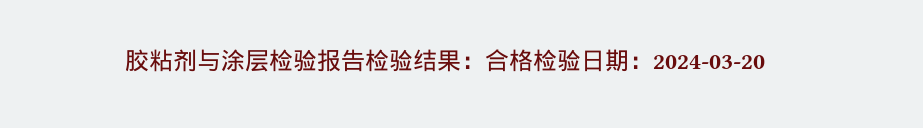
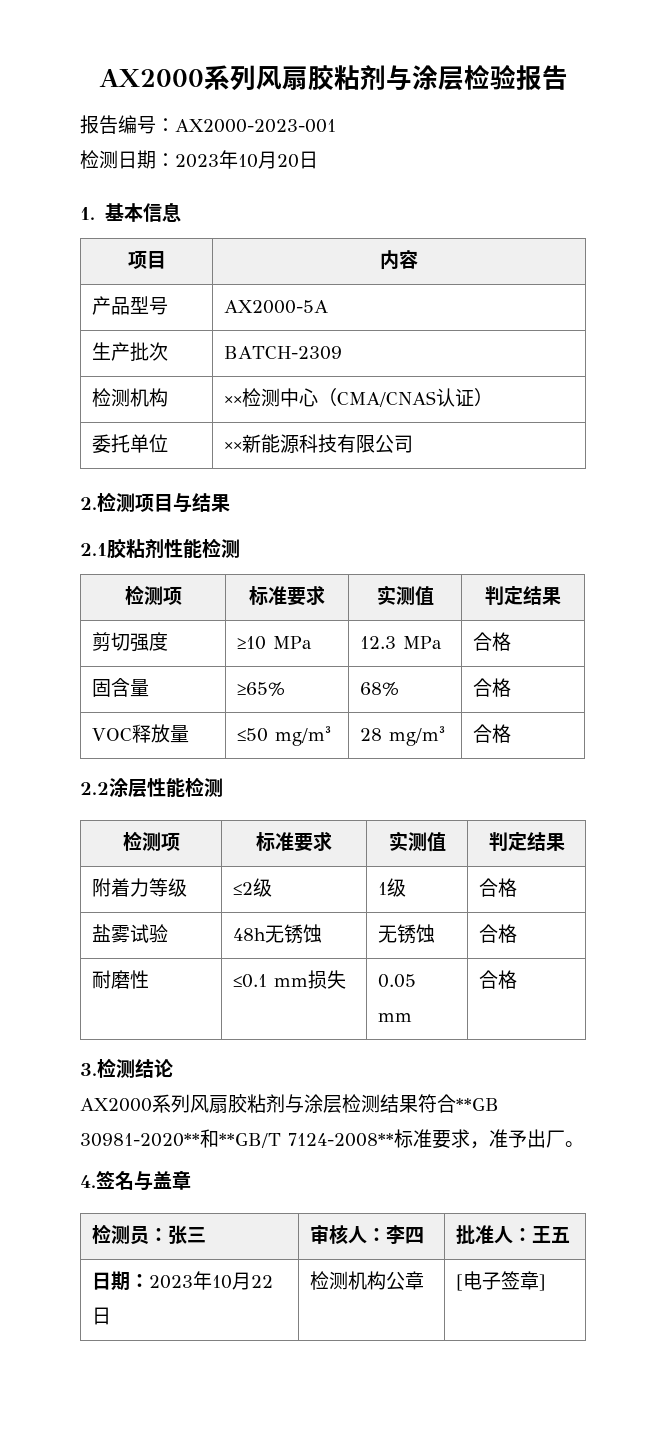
(125, 60) none -> [98,65,308,91] AX2000系列风扇
[365,49,765,72] 检验结果：合格检验日期：2024-03-20 -> [80,115,336,134] [80,150,318,169] [80,202,181,222] [127,250,166,269] [380,250,418,270] [92,296,169,315] [224,300,329,314] [92,342,169,362] [224,346,343,360] [92,388,169,407] [224,388,494,407] [92,434,169,453] [224,434,414,454] [80,492,230,513] [80,538,240,559] [124,585,182,605] [249,585,325,606] [376,585,434,606] [485,586,561,606] [92,632,169,652] [237,636,313,650] [360,636,443,649] [473,632,512,651] [92,678,150,697] [237,682,286,696] [360,682,400,696] [473,678,512,697] [92,724,190,743] [237,725,332,746] [360,725,446,746] [473,724,512,743] [80,777,223,798] [122,831,180,851] [256,831,332,852] [388,831,446,852] [488,832,565,852] [92,878,188,897] [233,878,273,897] [378,878,407,897] [479,878,518,897] [92,924,169,943] [233,924,323,944] [378,924,436,944] [479,924,518,943] [92,970,150,989] [233,970,347,989] [378,974,417,988] [378,1013,413,1022] [479,970,518,989] [80,1058,173,1078] [80,1094,499,1113] [80,1129,584,1149] [80,1171,191,1191] [92,1224,207,1245] [310,1224,425,1244] [456,1225,571,1244] [92,1271,274,1291] [92,1307,112,1325] [310,1271,425,1290] [456,1271,547,1291] // 报告编号：AX2000-2023-001 // 检测日期：2023年10月20日 // 1.基本信息 // 项目 | 内容 // 产品型号 | AX2000-5A // 生产批次 | BATCH-2309 // 检测机构 | ××检测中心（CMA/CNAS认证） // 委托单位 | ××新能源科技有限公司 // 2.检测项目与结果 // 2.1胶粘剂性能检测 // 检测项 | 标准要求 | 实测值 | 判定结果 // 剪切强度 | ≥10 MPa | 12.3 MPa | 合格 // 固含量 | ≥65% | 68% | 合格 // VOC释放量 | ≤50 mg/m³ | 28 mg/m³ | 合格 // 2.2涂层性能检测 // 检测项 | 标准要求 | 实测值 | 判定结果 // 附着力等级 | ≤2级 | 1级 | 合格 // 盐雾试验 | 48h无锈蚀 | 无锈蚀 | 合格 // 耐磨性 | ≤0.1 mm损失 | 0.05 mm | 合格 // 3.检测结论 // AX2000系列风扇胶粘剂与涂层检测结果符合**GB 30981-2020**和**GB/T 7124-2008**标准要求，准予出厂。 // 4.签名与盖章 // 检测员：张三 | 审核人：李四 | 批准人：王五 // 日期：2023年10月22日 | 检测机构公章 | [电子签章]

